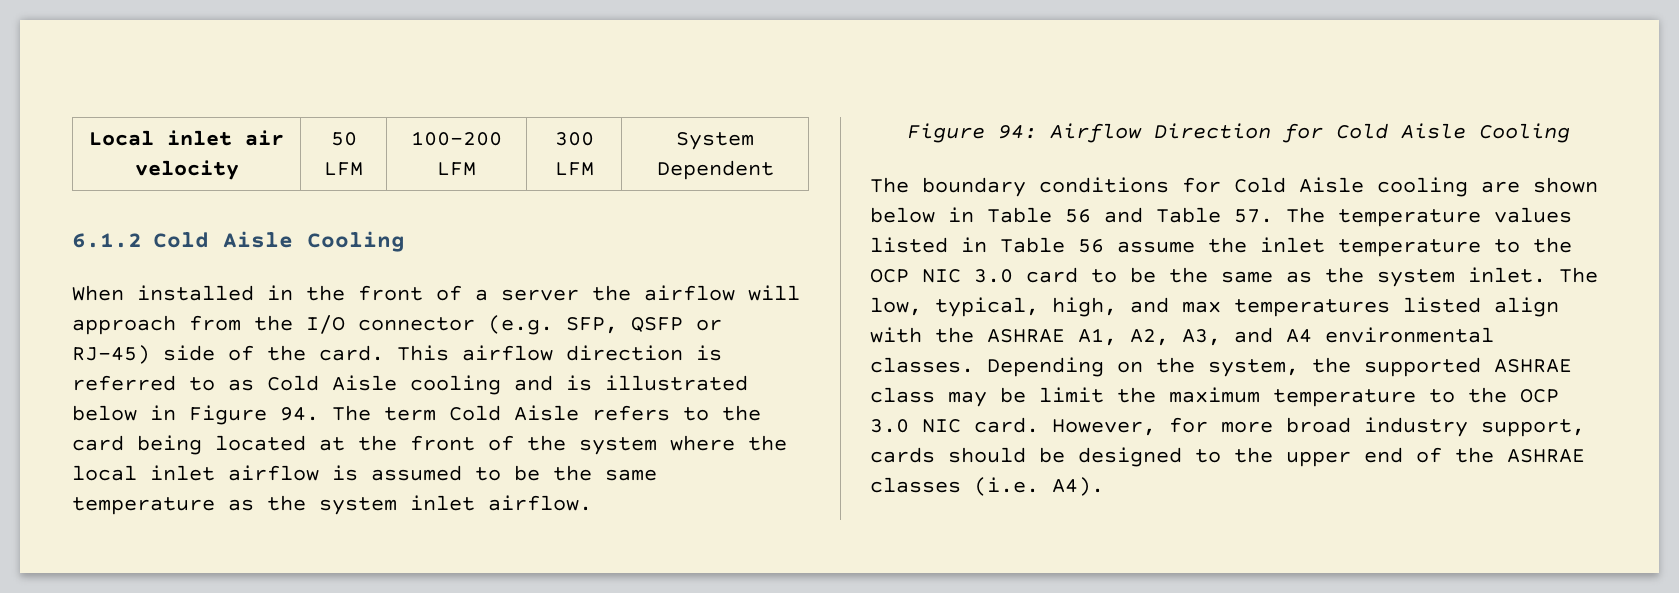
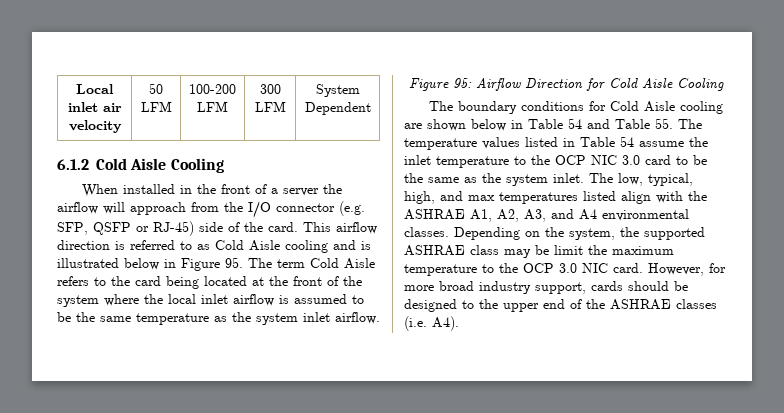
[280,407,319,421] 94. -> [225,257,243,268] 95.
[998,125,1037,139] 94: -> [452,78,472,88] 95:
[1065,209,1091,223] 56 -> [568,118,582,129] 54
[1234,209,1273,223] 57. -> [655,118,673,129] 55.
[1078,239,1104,253] 56 -> [620,136,634,147] 54

